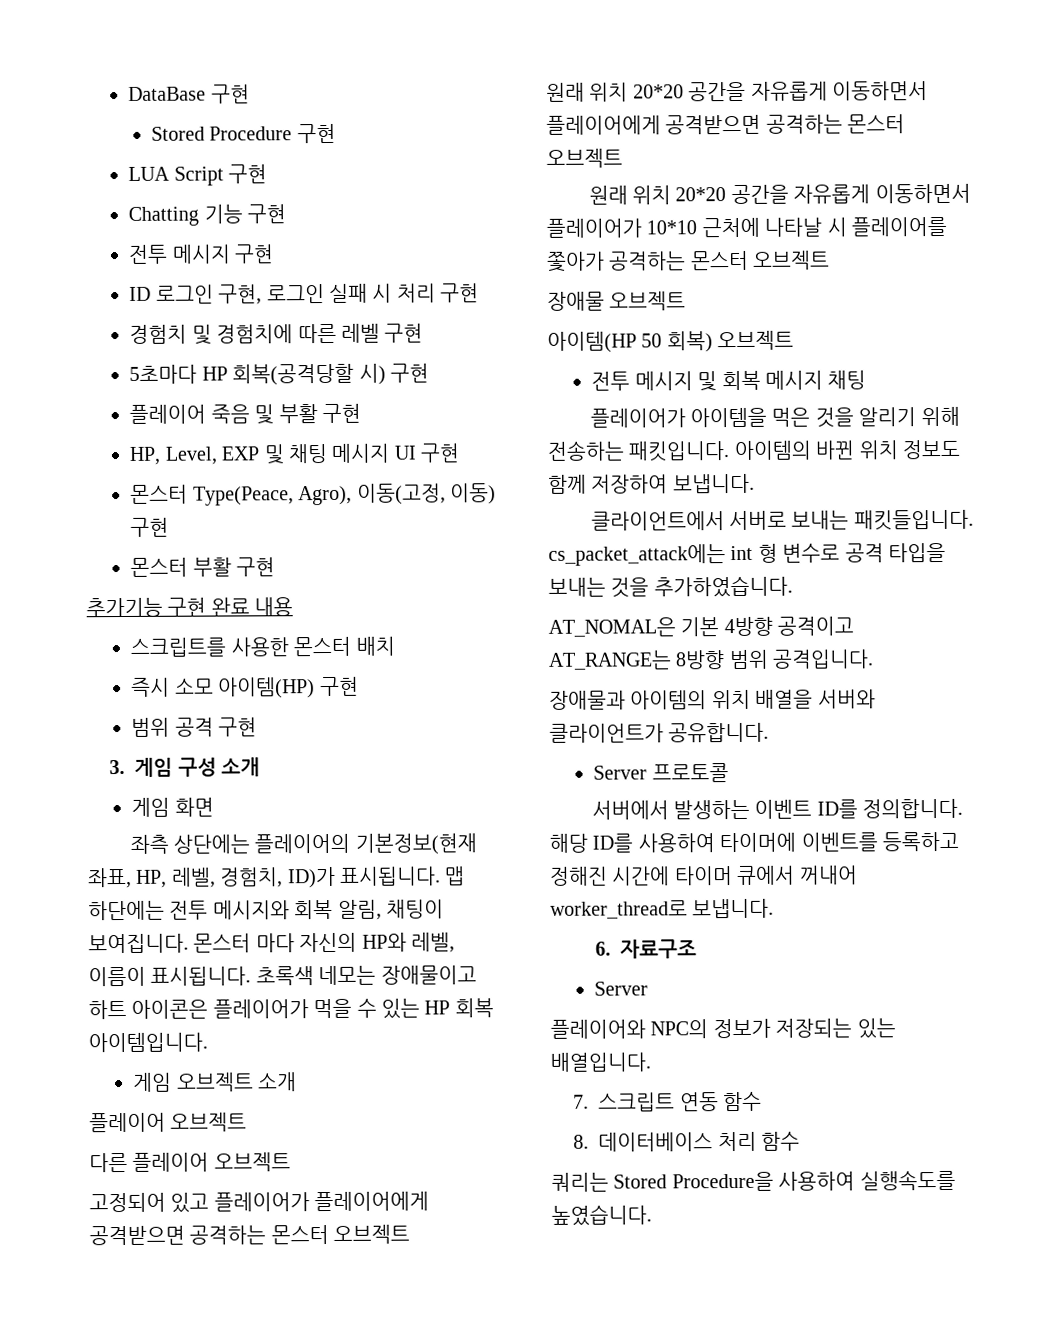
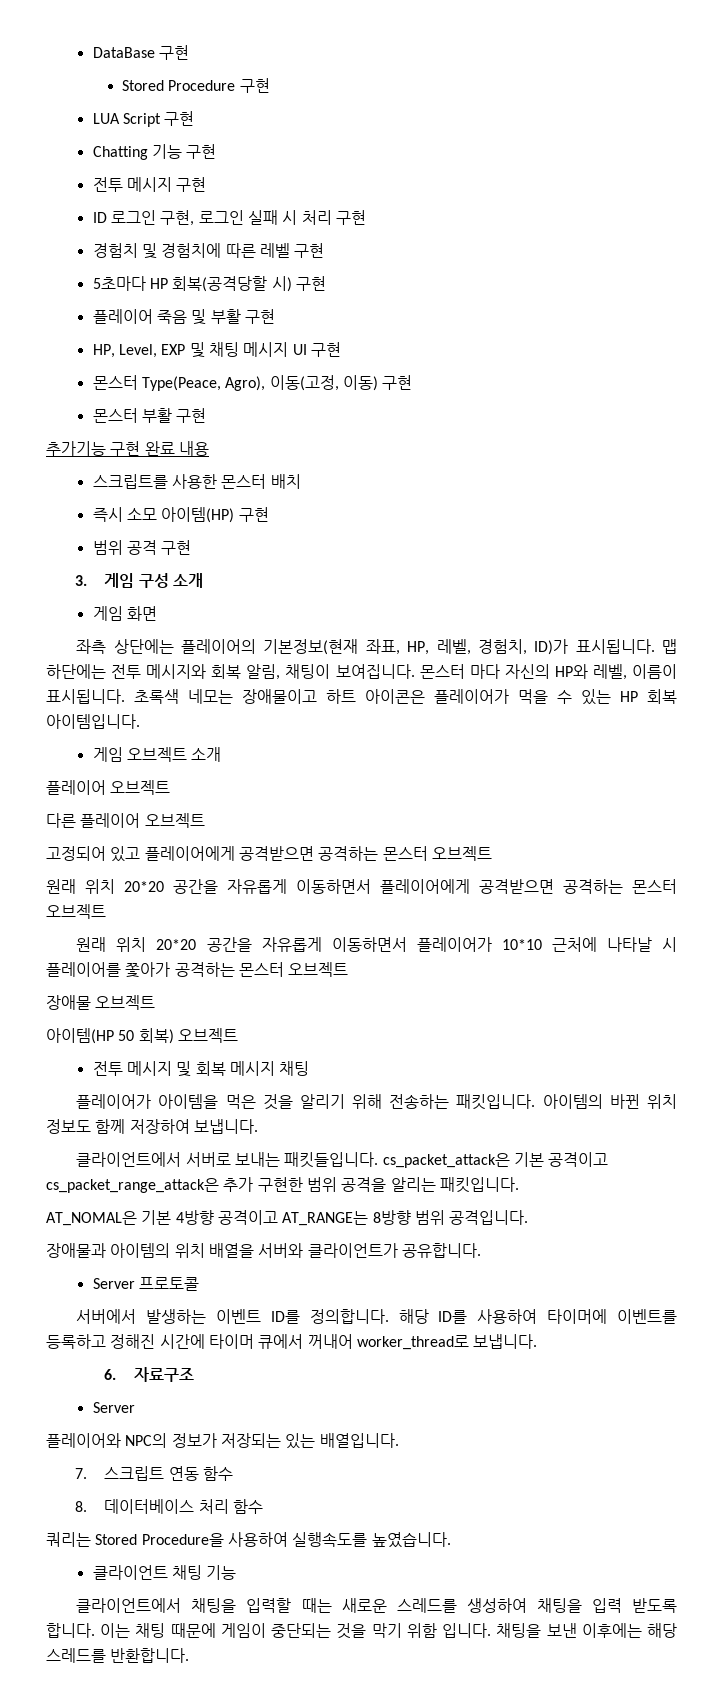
[213,1192,310,1212] 플레이어가 -> (141, 854) none
[548,542,946,566] [548,575,793,598] cs_packet_attack에는 int 형 변수로 공격 타입을 보내는 것을 추가하였습니다. -> [382,1152,609,1168] [46,1177,519,1193] cs_packet_attack은 기본 공격이고 cs_packet_range_attack은 추가 구현한 범위 공격을 알리는 패킷입니다.
(652, 1215) none -> [92,1565,237,1580] [76,1598,677,1613] [46,1623,677,1639] [46,1648,190,1663] // 클라이언트 채팅 기능 // 클라이언트에서 채팅을 입력할 때는 새로운 스레드를 생성하여 채팅을 입력 받도록 합니다. 이는 채팅 때문에 게임이 중단되는 것을 막기 위함 입니다. 채팅을 보낸 이후에는 해당 스레드를 반환합니다.

